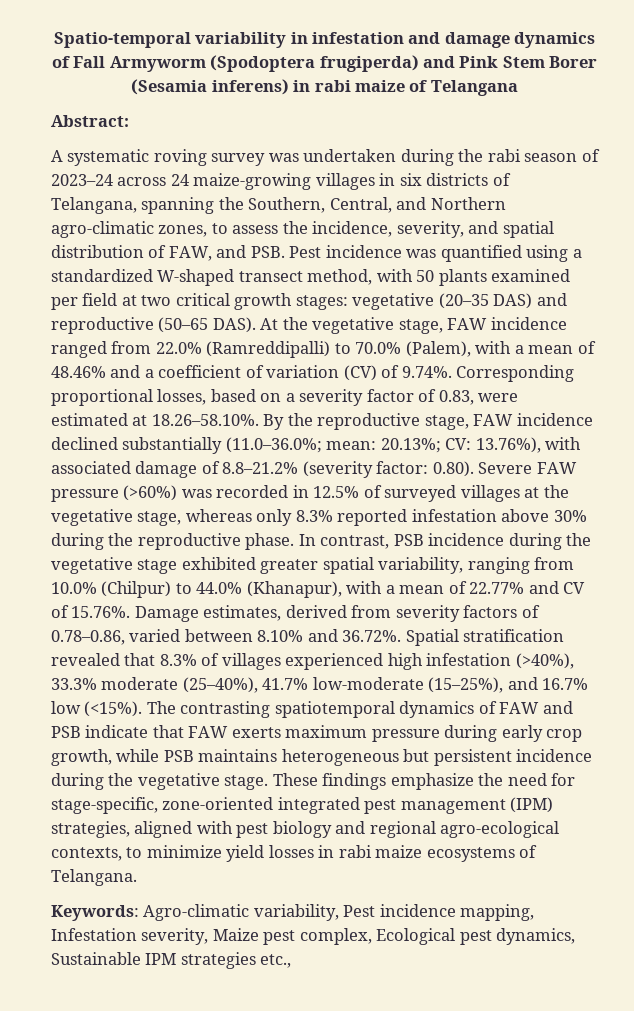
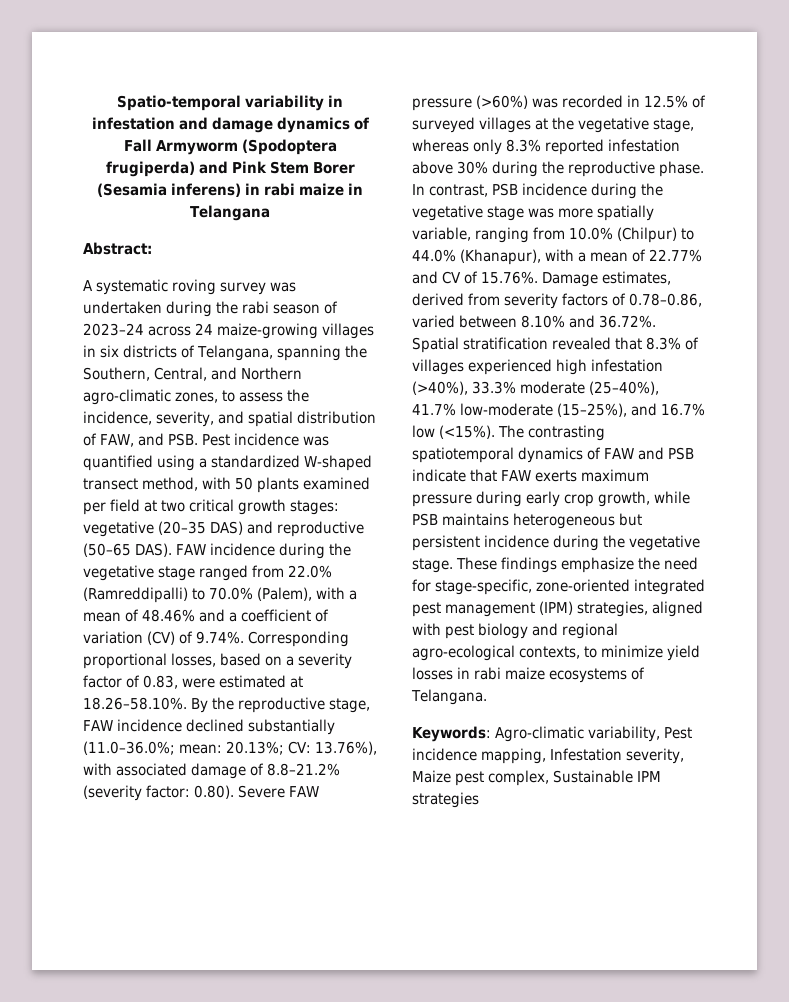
[409,80,428,92] of -> [348,183,363,195] in
[260,317,567,334] At the vegetative stage, FAW incidence -> [176,543,351,559] [83,565,195,581] FAW incidence during the vegetative stage
[181,557,464,574] exhibited greater spatial variability, -> [528,205,654,221] [412,227,471,241] was more spatially variable,
[376,928,576,945] Ecological pest dynamics, -> (549, 778) none
[260,954,292,968] etc., -> (479, 800) none

